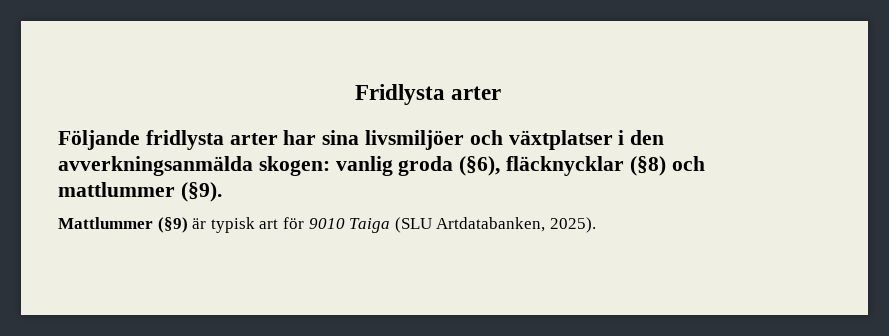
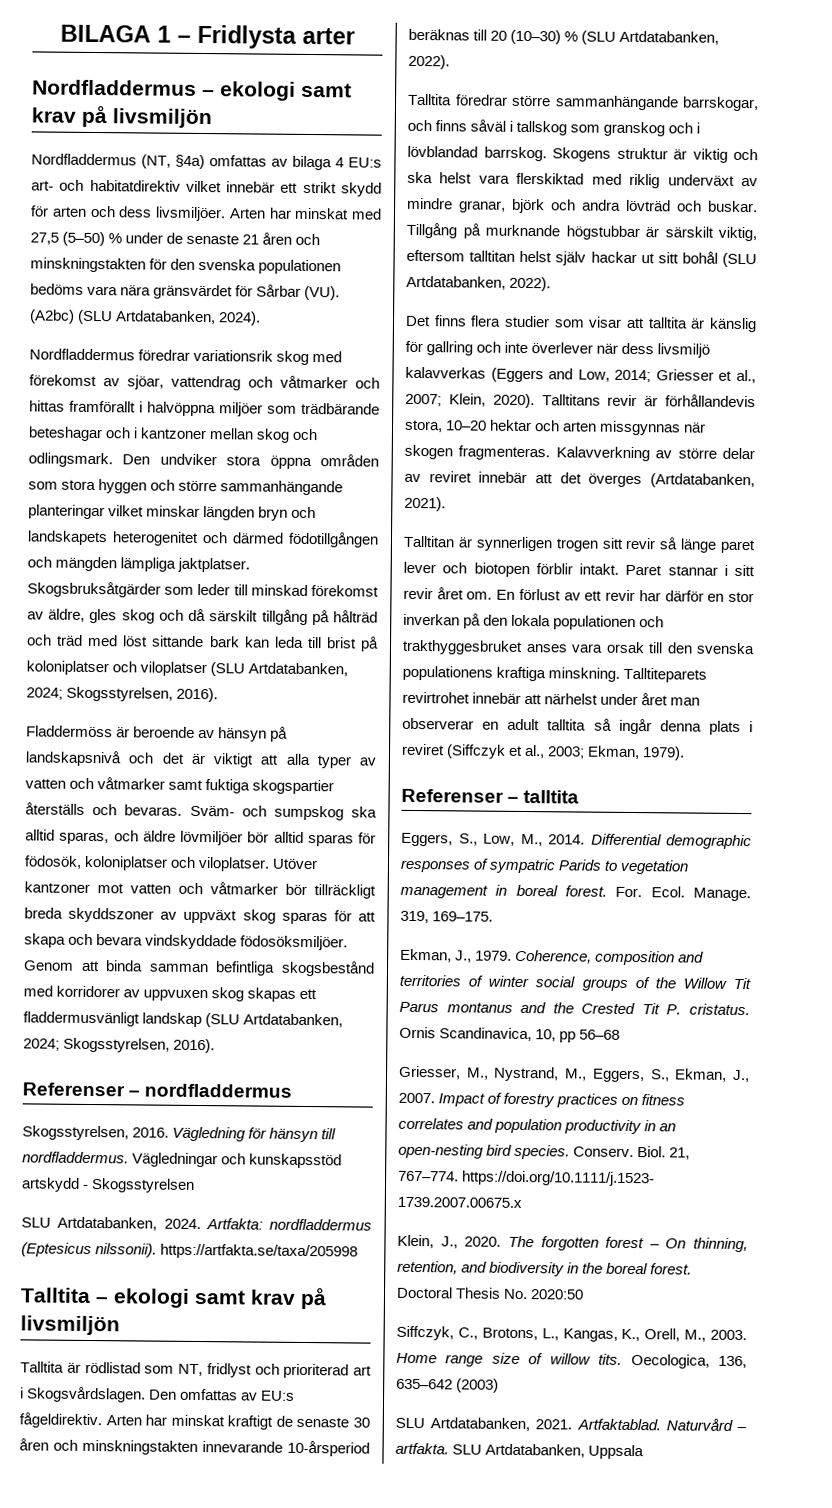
(354, 94) none -> [60,24,191,43] BILAGA 1 –
[58,130,665,150] [58,156,705,176] [58,182,222,202] [58,217,596,233] Följande fridlysta arter har sina livsmiljöer och växtplatser i den avverkningsanmälda skogen: vanlig groda (§6), fläcknycklar (§8) och mattlummer (§9). // Mattlummer (§9) är typisk art för 9010 Taiga (SLU Artdatabanken, 2025). -> [32,79,352,101] [31,105,212,129] [31,153,382,171] [31,179,382,197] [30,205,382,222] [30,231,321,247] [30,257,342,275] [30,283,341,301] [29,309,262,326] [29,348,343,365] [29,374,380,391] [29,400,380,417] [28,426,319,443] [28,452,379,470] [28,479,344,496] [28,504,317,521] [27,530,379,548] [27,556,251,573] [27,581,379,598] [27,608,379,626] [26,634,379,652] [26,660,349,677] [26,686,219,703] [26,725,289,742] [25,750,376,769] [25,777,335,795] [25,802,377,821] [25,829,376,847] [24,855,319,872] [24,881,376,899] [24,907,377,925] [24,933,349,951] [23,960,375,977] [23,985,318,1002] [23,1011,344,1028] [23,1037,216,1054] [22,1082,293,1098] [22,1125,337,1143] [22,1151,343,1169] [21,1177,196,1193] [21,1216,372,1231] [21,1242,359,1260] [20,1287,327,1310] [20,1315,120,1336] [20,1361,372,1379] [20,1386,296,1403] [19,1412,370,1430] [19,1438,370,1457] [408,28,720,45] [408,54,450,70] [408,93,759,112] [407,119,701,137] [407,145,758,163] [407,171,758,189] [407,197,758,214] [406,222,757,242] [406,249,757,268] [406,275,552,292] [405,315,757,333] [405,340,711,358] [405,366,756,384] [405,393,756,409] [404,419,707,436] [404,444,755,462] [404,471,755,489] [404,496,446,512] [403,535,755,554] [403,561,755,578] [403,587,754,603] [403,613,665,631] [402,639,755,655] [402,665,708,683] [402,691,701,706] [402,717,753,735] [401,743,686,761] [401,788,580,804] [401,832,752,850] [400,858,690,875] [400,884,751,902] [400,910,494,924] [400,948,705,966] [399,974,751,991] [399,1001,750,1016] [399,1026,621,1043] [398,1065,750,1083] [398,1092,686,1108] [398,1117,677,1135] [398,1143,691,1160] [398,1170,656,1187] [397,1196,522,1208] [397,1234,748,1253] [397,1260,693,1277] [396,1286,585,1300] [396,1325,747,1342] [396,1352,748,1369] [396,1378,500,1393] [395,1417,747,1432] [395,1442,645,1460] Nordfladdermus – ekologi samt krav på livsmiljön // Nordfladdermus (NT, §4a) omfattas av bilaga 4 EU:s art- och habitatdirektiv vilket innebär ett strikt skydd för arten och dess livsmiljöer. Arten har minskat med 27,5 (5–50) % under de senaste 21 åren och minskningstakten för den svenska populationen bedöms vara nära gränsvärdet för Sårbar (VU). (A2bc) (SLU Artdatabanken, 2024). // Nordfladdermus föredrar variationsrik skog med förekomst av sjöar, vattendrag och våtmarker och hittas framförallt i halvöppna miljöer som trädbärande beteshagar och i kantzoner mellan skog och odlingsmark. Den undviker stora öppna områden som stora hyggen och större sammanhängande planteringar vilket minskar längden bryn och landskapets heterogenitet och därmed födotillgången och mängden lämpliga jaktplatser. Skogsbruksåtgärder som leder till minskad förekomst av äldre, gles skog och då särskilt tillgång på hålträd och träd med löst sittande bark kan leda till brist på koloniplatser och viloplatser (SLU Artdatabanken, 2024; Skogsstyrelsen, 2016). // Fladdermöss är beroende av hänsyn på landskapsnivå och det är viktigt att alla typer av vatten och våtmarker samt fuktiga skogspartier återställs och bevaras. Sväm- och sumpskog ska alltid sparas, och äldre lövmiljöer bör alltid sparas för födosök, koloniplatser och viloplatser. Utöver kantzoner mot vatten och våtmarker bör tillräckligt breda skyddszoner av uppväxt skog sparas för att skapa och bevara vindskyddade födosöksmiljöer. Genom att binda samman befintliga skogsbestånd med korridorer av uppvuxen skog skapas ett fladdermusvänligt landskap (SLU Artdatabanken, 2024; Skogsstyrelsen, 2016). // Referenser – nordfladdermus // Skogsstyrelsen, 2016. Vägledning för hänsyn till nordfladdermus. Vägledningar och kunskapsstöd artskydd - Skogsstyrelsen // SLU Artdatabanken, 2024. Artfakta: nordfladdermus (Eptesicus nilssonii). https://artfakta.se/taxa/205998 // Talltita – ekologi samt krav på livsmiljön // Talltita är rödlistad som NT, fridlyst och prioriterad art i Skogsvårdslagen. Den omfattas av EU:s fågeldirektiv. Arten har minskat kraftigt de senaste 30 åren och minskningstakten innevarande 10-årsperiod beräknas till 20 (10–30) % (SLU Artdatabanken, 2022). // Talltita föredrar större sammanhängande barrskogar, och finns såväl i tallskog som granskog och i lövblandad barrskog. Skogens struktur är viktig och ska helst vara flerskiktad med riklig underväxt av mindre granar, björk och andra lövträd och buskar. Tillgång på murknande högstubbar är särskilt viktig, eftersom talltitan helst själv hackar ut sitt bohål (SLU Artdatabanken, 2022). // Det finns flera studier som visar att talltita är känslig för gallring och inte överlever när dess livsmiljö kalavverkas (Eggers and Low, 2014; Griesser et al., 2007; Klein, 2020). Talltitans revir är förhållandevis stora, 10–20 hektar och arten missgynnas när skogen fragmenteras. Kalavverkning av större delar av reviret innebär att det överges (Artdatabanken, 2021). // Talltitan är synnerligen trogen sitt revir så länge paret lever och biotopen förblir intakt. Paret stannar i sitt revir året om. En förlust av ett revir har därför en stor inverkan på den lokala populationen och trakthyggesbruket anses vara orsak till den svenska populationens kraftiga minskning. Talltiteparets revirtrohet innebär att närhelst under året man observerar en adult talltita så ingår denna plats i reviret (Siffczyk et al., 2003; Ekman, 1979). // Referenser – talltita // Eggers, S., Low, M., 2014. Differential demographic responses of sympatric Parids to vegetation management in boreal forest. For. Ecol. Manage. 319, 169–175. // Ekman, J., 1979. Coherence, composition and territories of winter social groups of the Willow Tit Parus montanus and the Crested Tit P. cristatus. Ornis Scandinavica, 10, pp 56–68 // Griesser, M., Nystrand, M., Eggers, S., Ekman, J., 2007. Impact of forestry practices on fitness correlates and population productivity in an open-nesting bird species. Conserv. Biol. 21, 767–774. https://doi.org/10.1111/j.1523- 1739.2007.00675.x // Klein, J., 2020. The forgotten forest – On thinning, retention, and biodiversity in the boreal forest. Doctoral Thesis No. 2020:50 // Siffczyk, C., Brotons, L., Kangas, K., Orell, M., 2003. Home range size of willow tits. Oecologica, 136, 635–642 (2003) // SLU Artdatabanken, 2021. Artfaktablad. Naturvård – artfakta. SLU Artdatabanken, Uppsala

